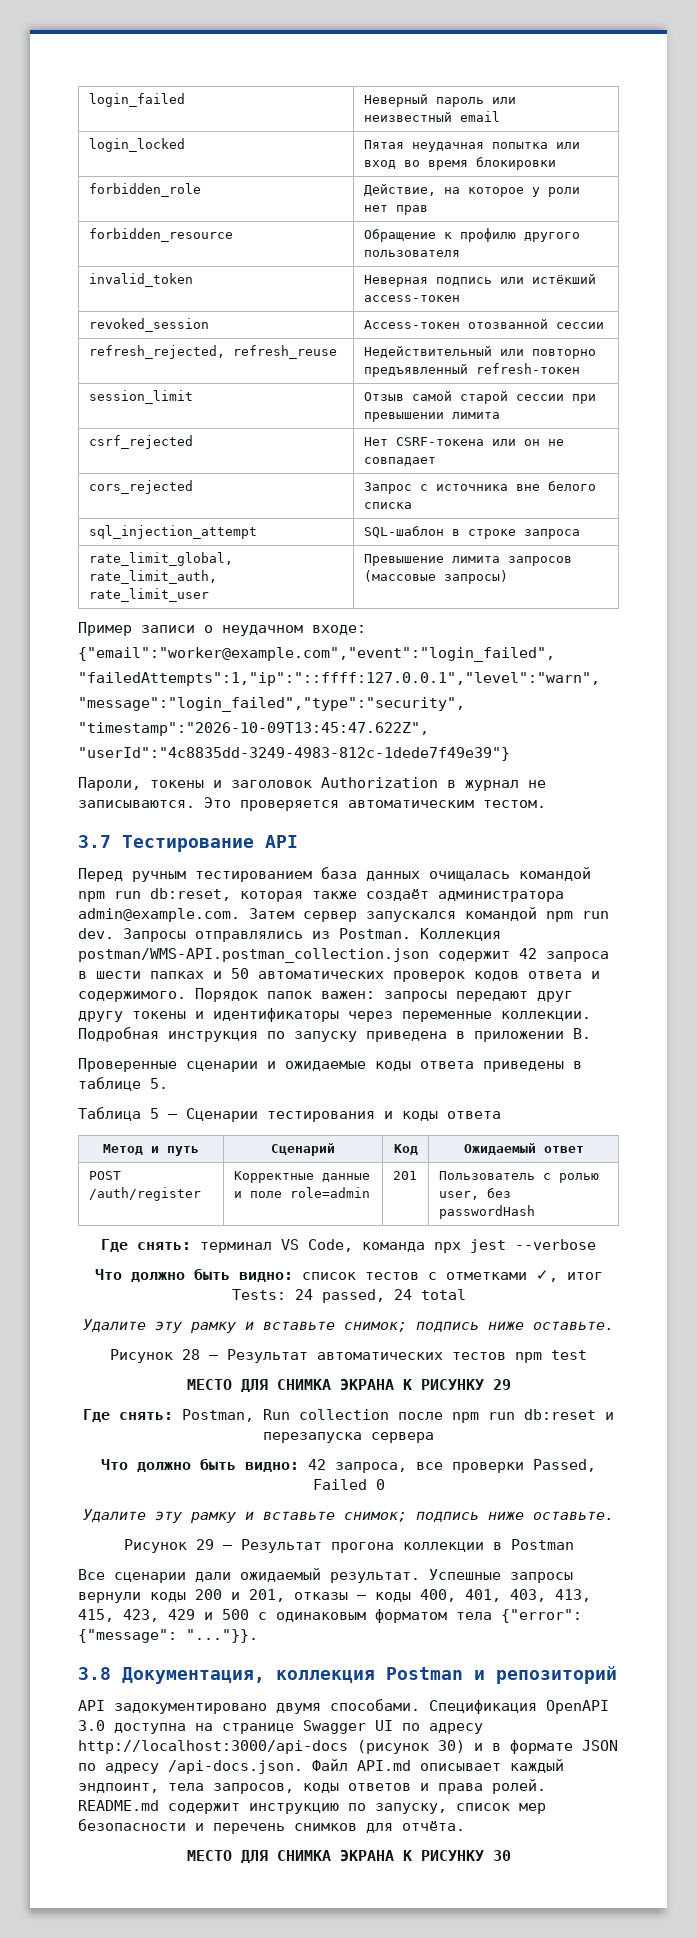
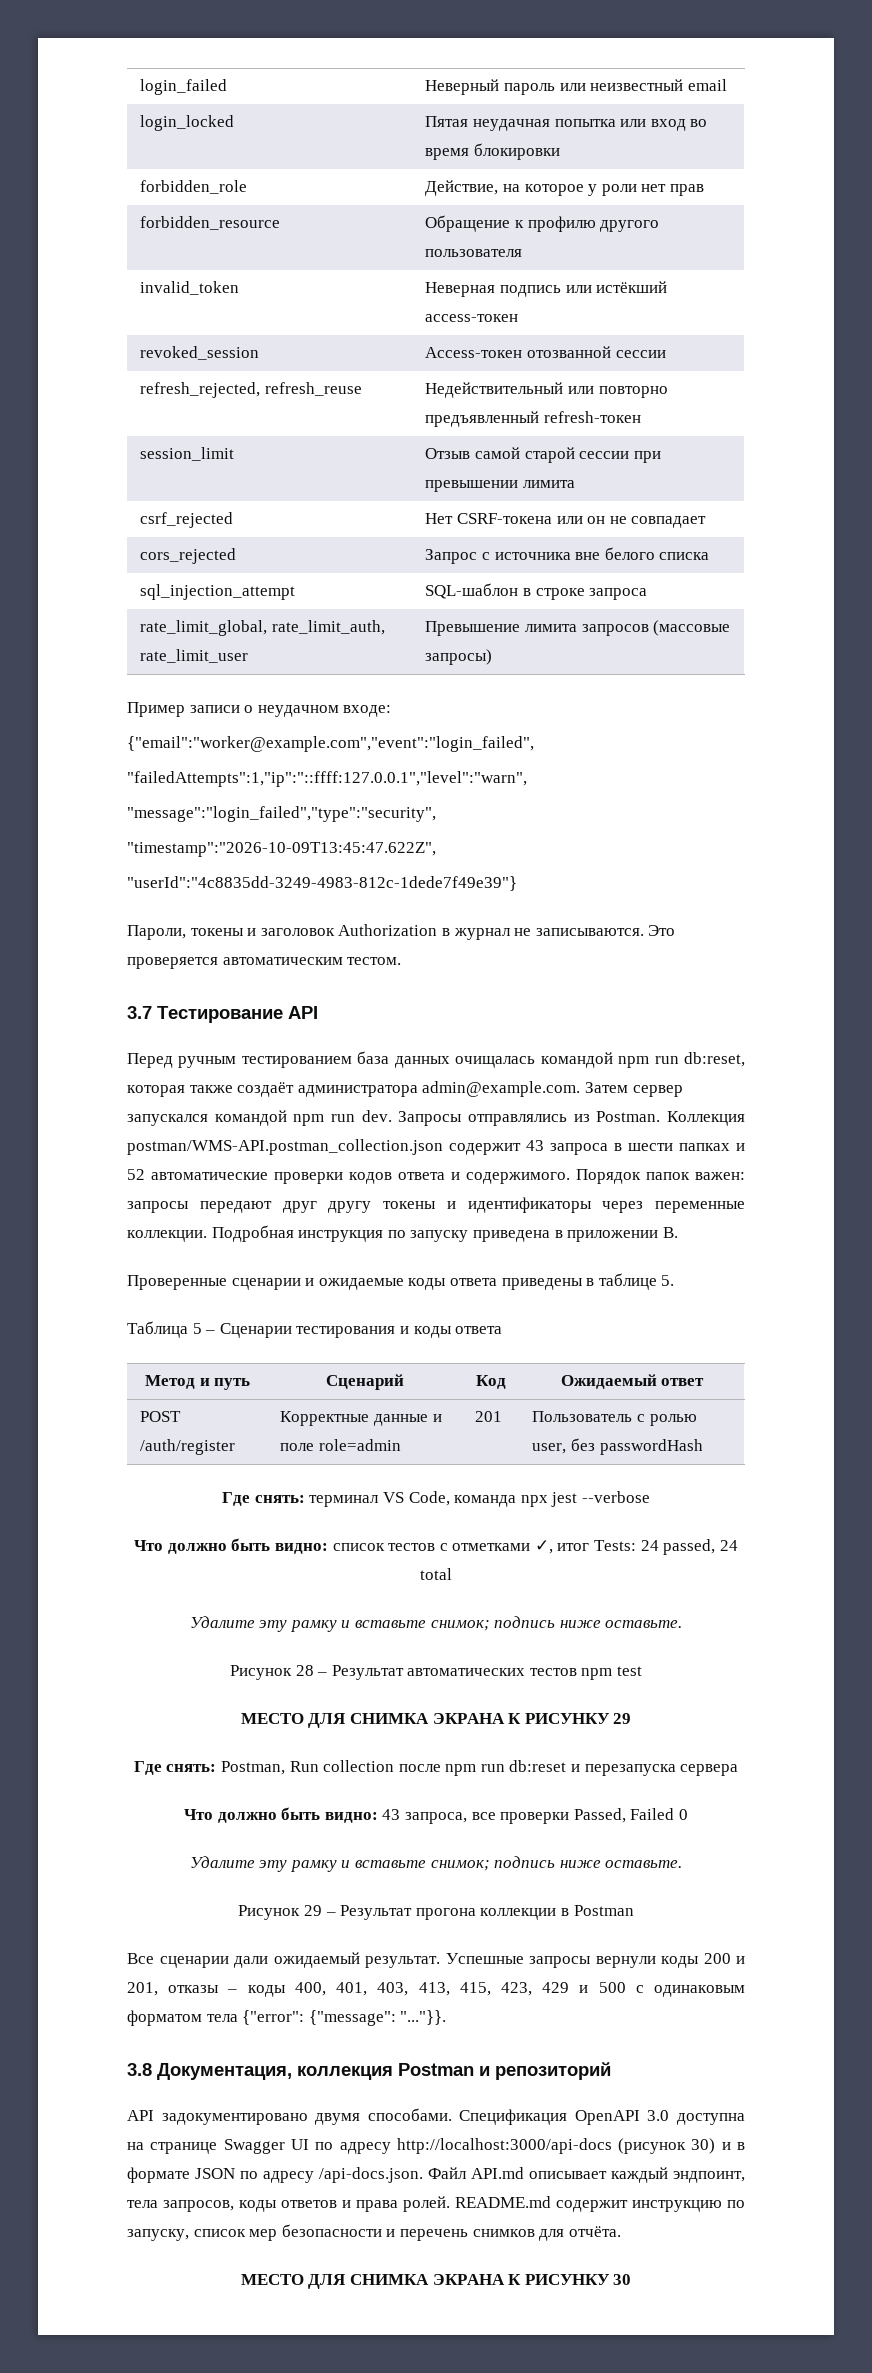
[519,948,537,959] 42 -> [526,1140,544,1151] 43
[231,968,465,982] 50 автоматических проверок -> [127,1169,343,1184] 52 автоматические проверки
[308,1459,326,1470] 42 -> [382,1809,401,1820] 43

